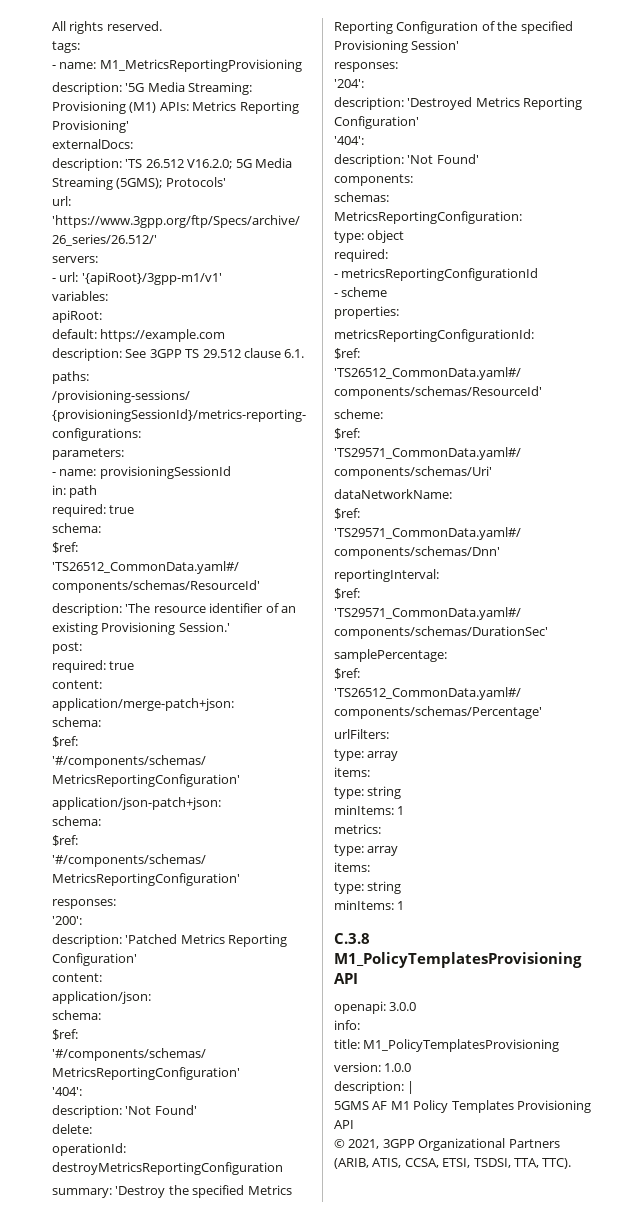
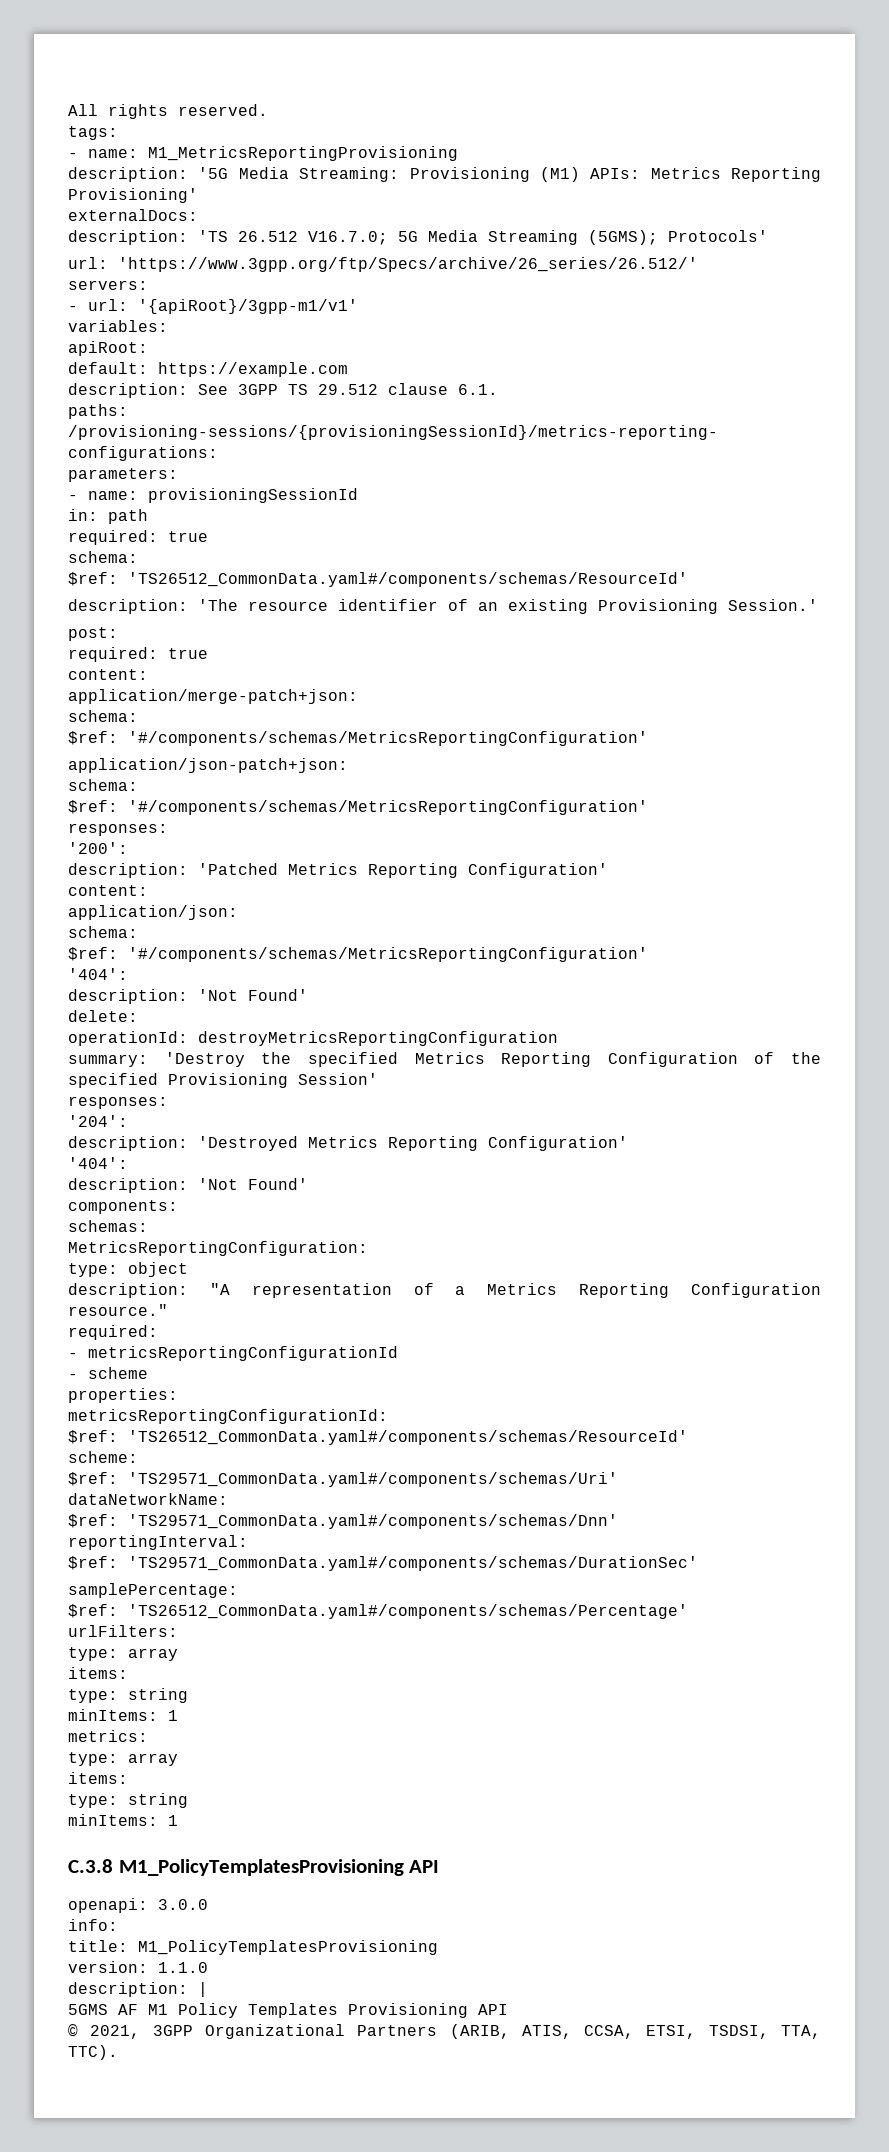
[187,159,233,169] V16.2.0; -> [308,231,388,245] V16.7.0;
(405, 236) none -> [68,1283,821,1298] [68,1304,168,1316] // description: "A representation of a Metrics Reporting Configuration resource."
[384,1063,412,1072] 1.0.0 -> [158,1962,208,1973] 1.1.0

